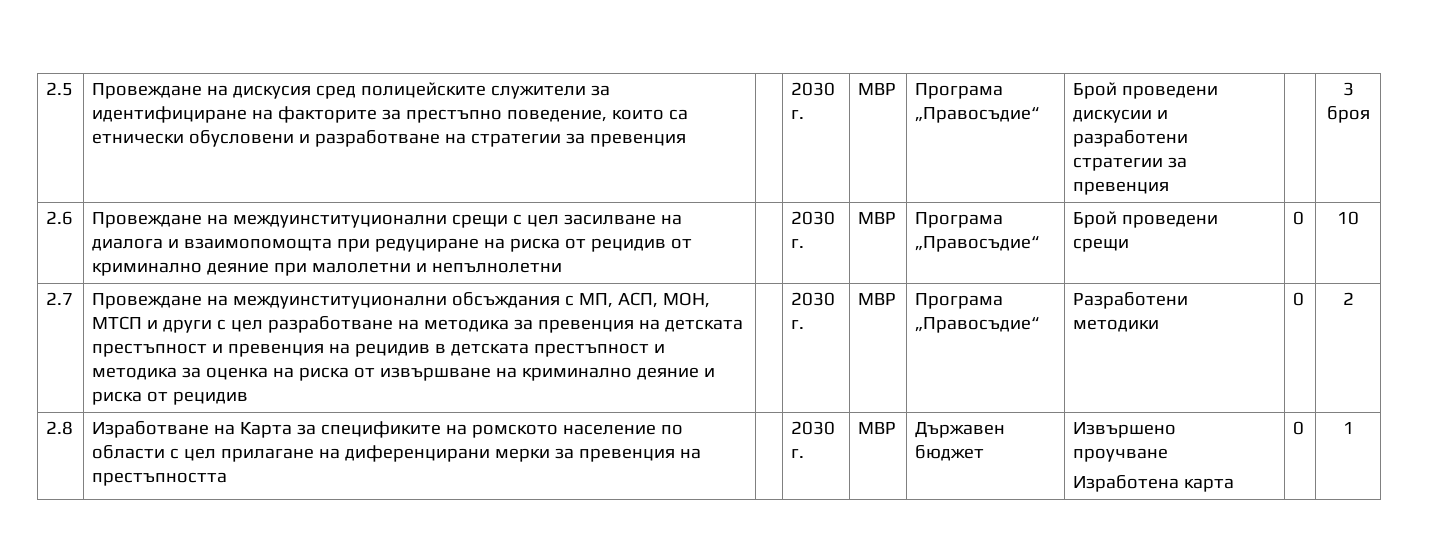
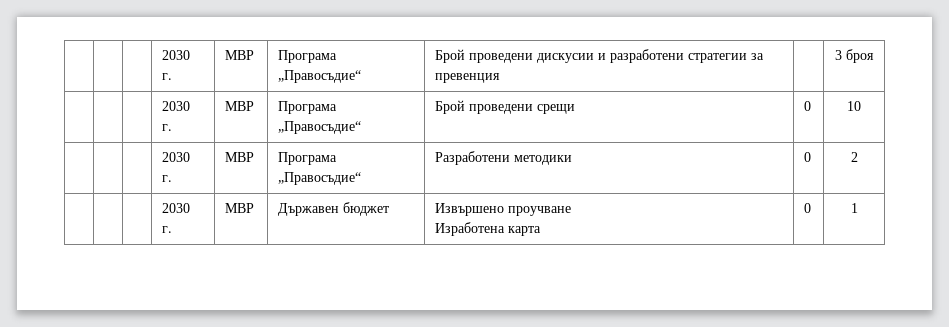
[46,82,74,96] [92,82,611,99] [92,106,689,123] [92,130,687,147] 2.5 | Провеждане на дискусия сред полицейските служители за идентифициране на факторите за престъпно поведение, които са етнически обусловени и разработване на стратегии за превенция -> (162, 55) |
[46,211,74,225] [92,212,683,228] [92,238,693,252] [92,262,563,276] 2.6 | Провеждане на междуинституционални срещи с цел засилване на диалога и взаимопомощта при редуциране на риска от рецидив от криминално деяние при малолетни и непълнолетни -> (874, 56) |
[46,292,74,305] [92,292,711,309] [92,316,744,333] [92,343,666,357] [92,367,716,381] [92,391,249,405] 2.7 | Провеждане на междуинституционални обсъждания с МП, АСП, МОН, МТСП и други с цел разработване на методика за превенция на детската престъпност и превенция на рецидив в детската престъпност и методика за оценка на риска от извършване на криминално деяние и риска от рецидив -> (861, 106) |
[46,421,74,435] [92,421,684,438] [92,445,702,462] [92,472,228,486] 2.8 | Изработване на Карта за спецификите на ромското население по области с цел прилагане на диференцирани мерки за превенция на престъпността -> (858, 157) |

